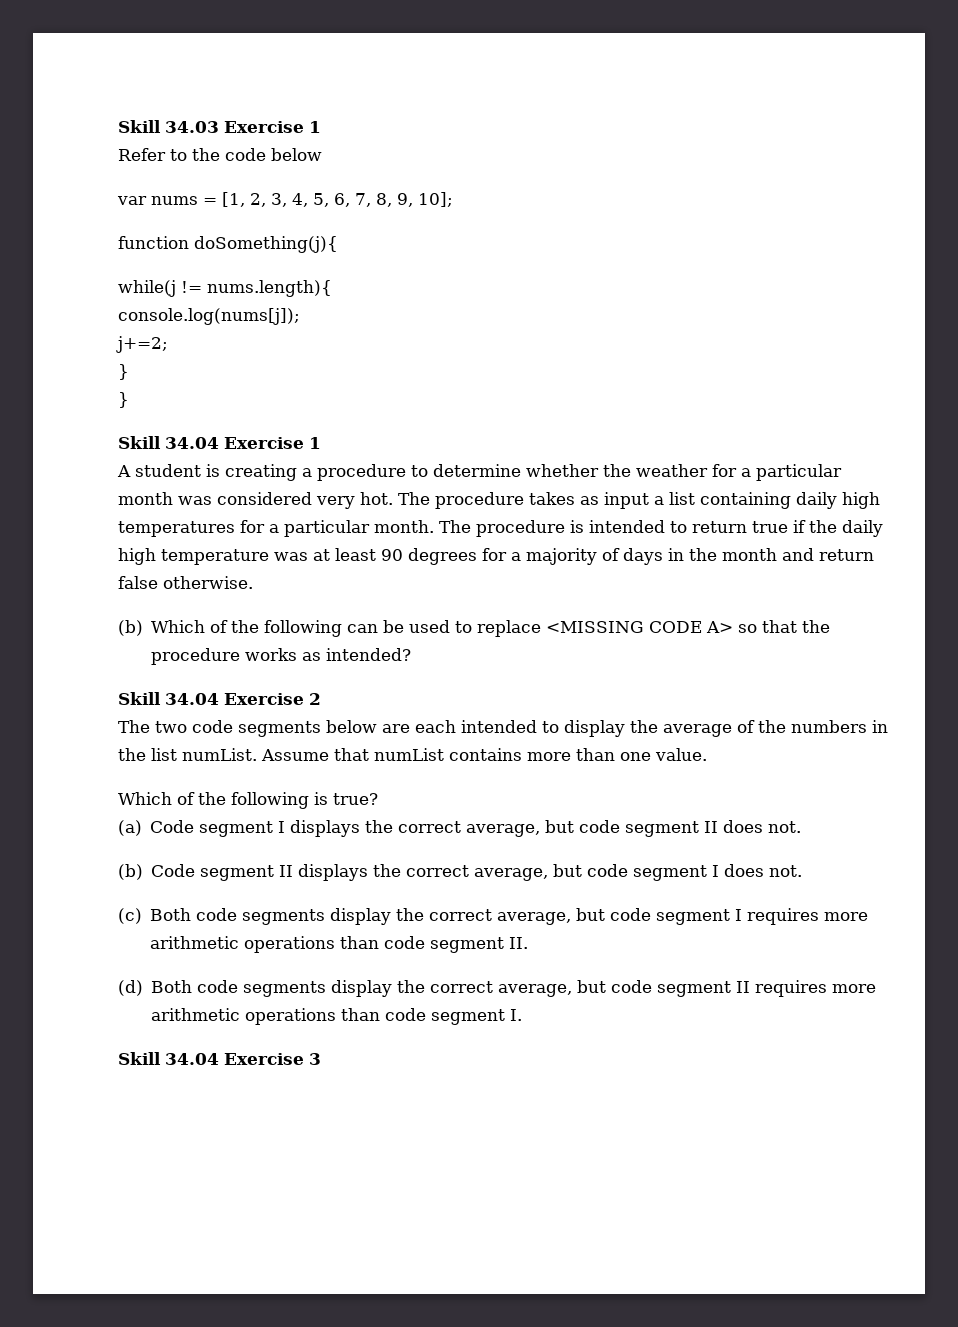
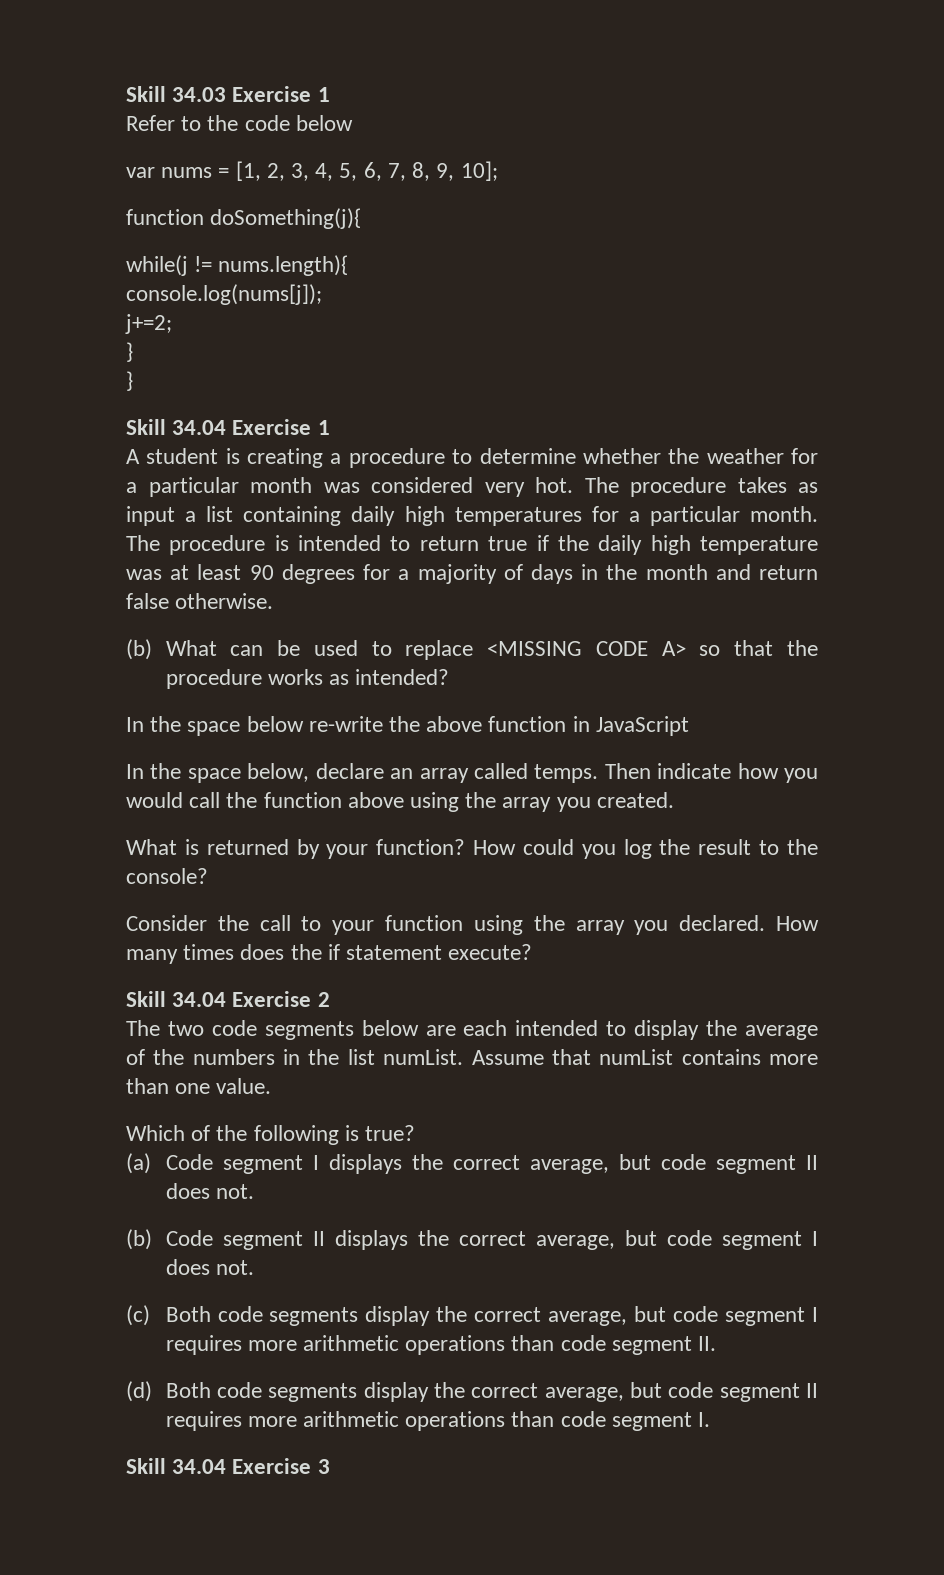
[151,620,343,637] Which of the following -> [165,640,217,656] What
(412, 654) none -> [126,716,689,736] [126,763,818,783] [126,792,674,812] [126,839,818,859] [126,868,208,884] [126,915,819,935] [126,944,533,964] // In the space below re-write the above function in JavaScript // In the space below, declare an array called temps. Then indicate how you would call the function above using the array you created. // What is returned by your function? How could you log the result to the console? // Consider the call to your function using the array you declared. How many times does the if statement execute?

